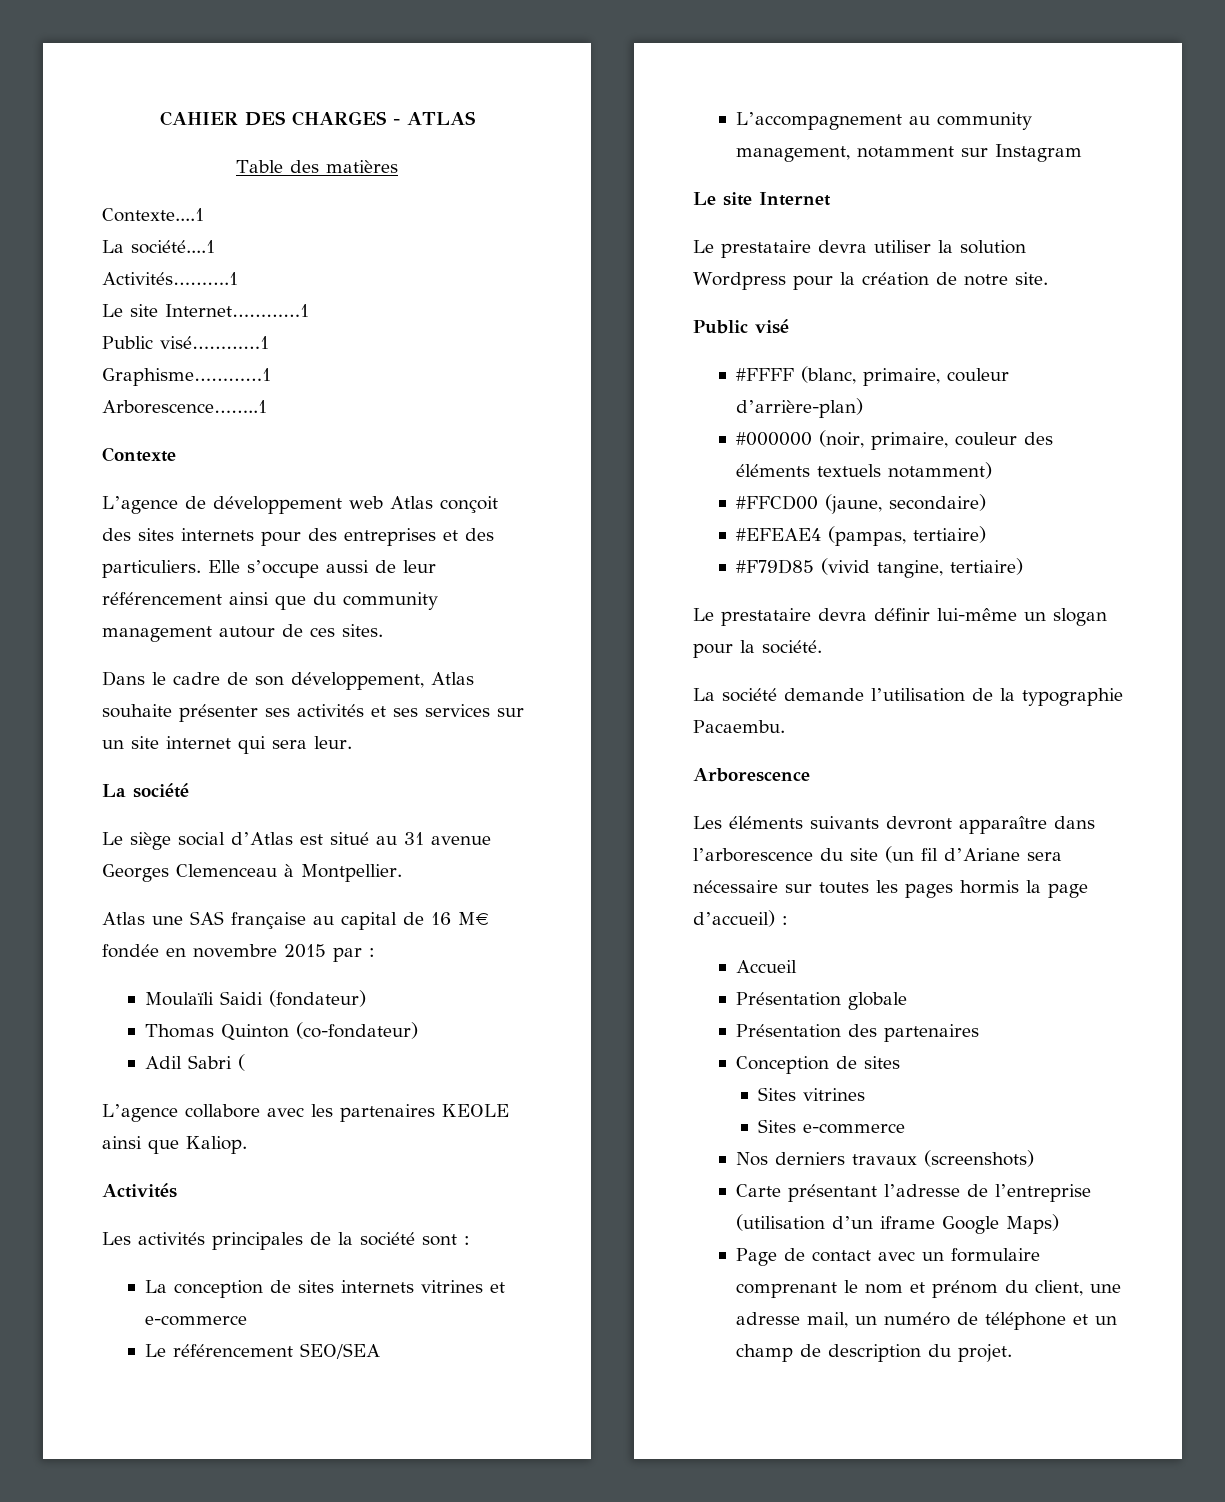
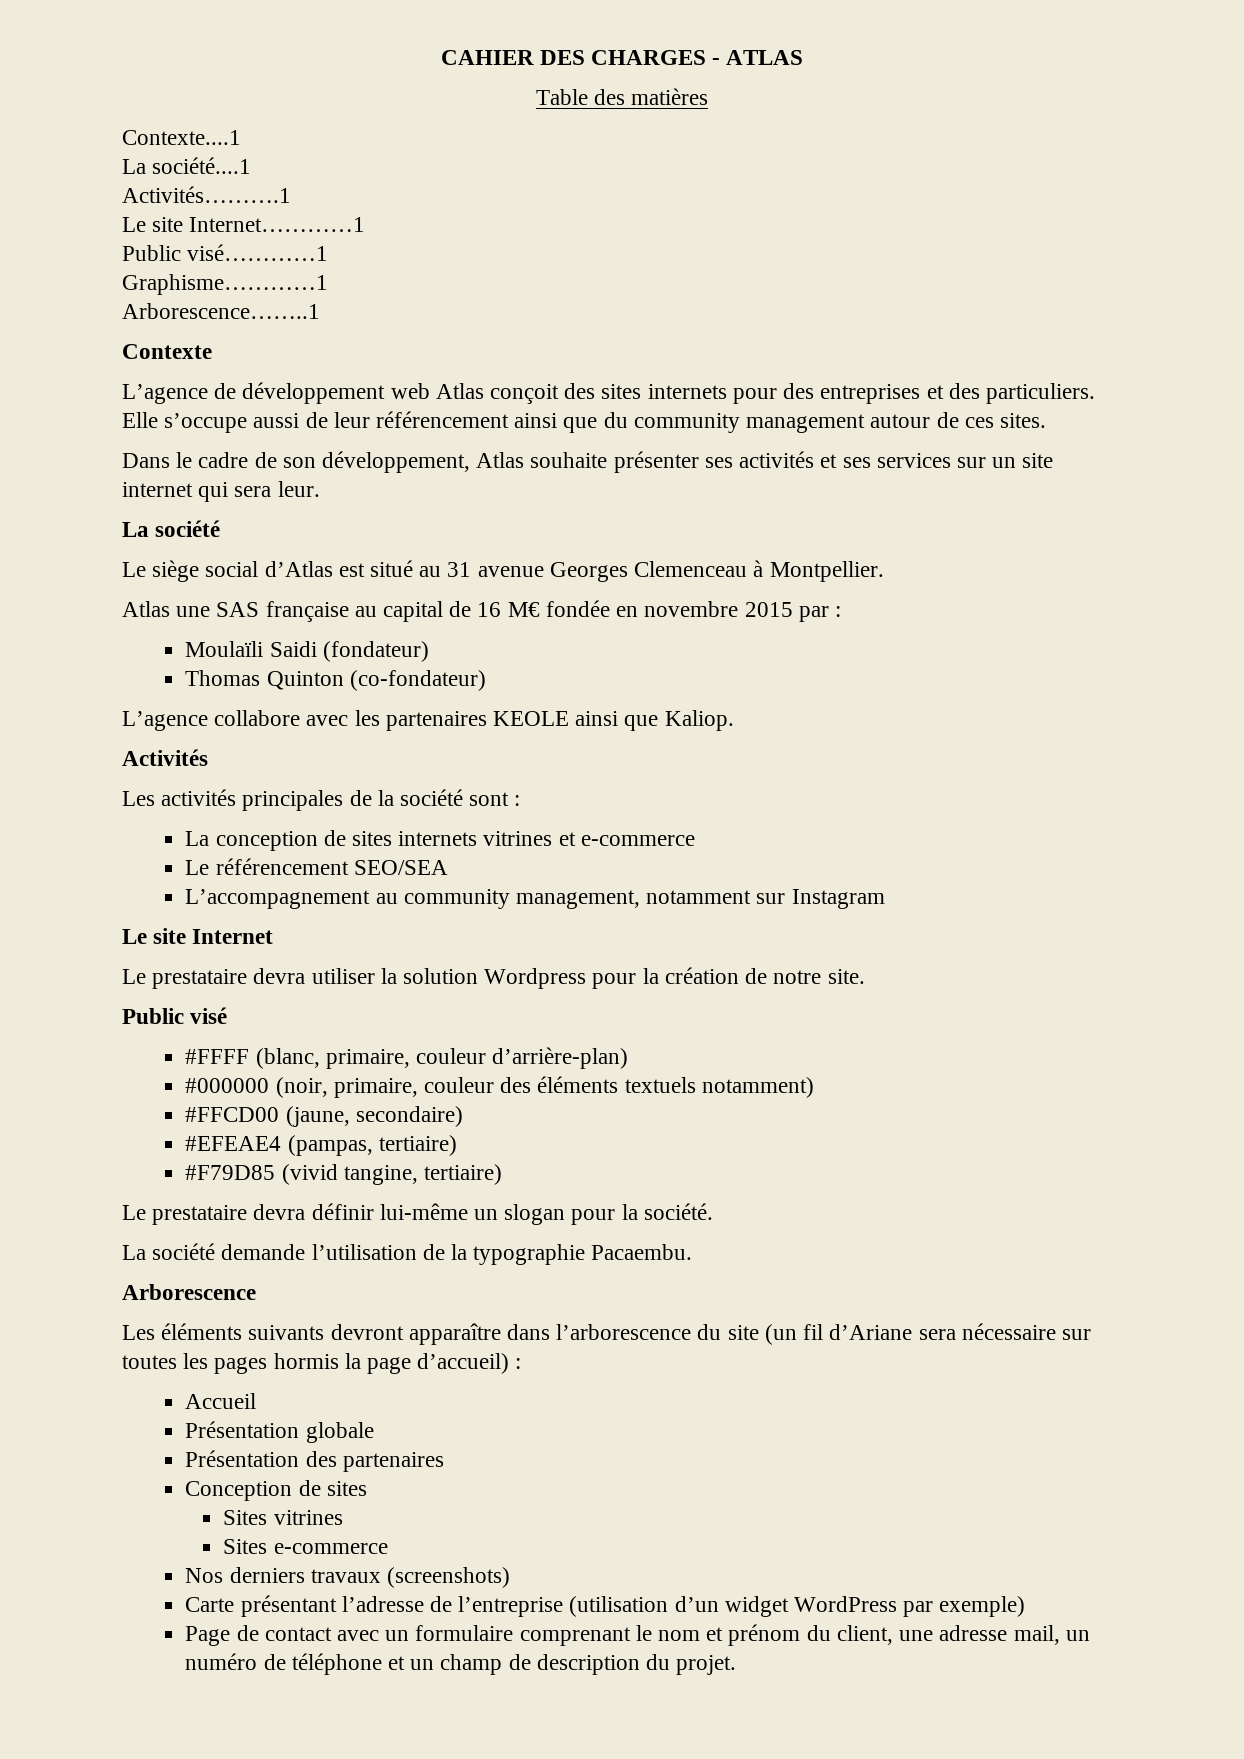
[145,1054,246,1071] // Adil Sabri ( -> (486, 680) none
[880,1214,1060,1234] iframe Google Maps) -> [724,1596,1026,1617] widget WordPress par exemple)

